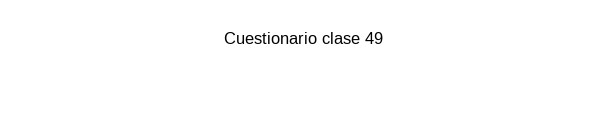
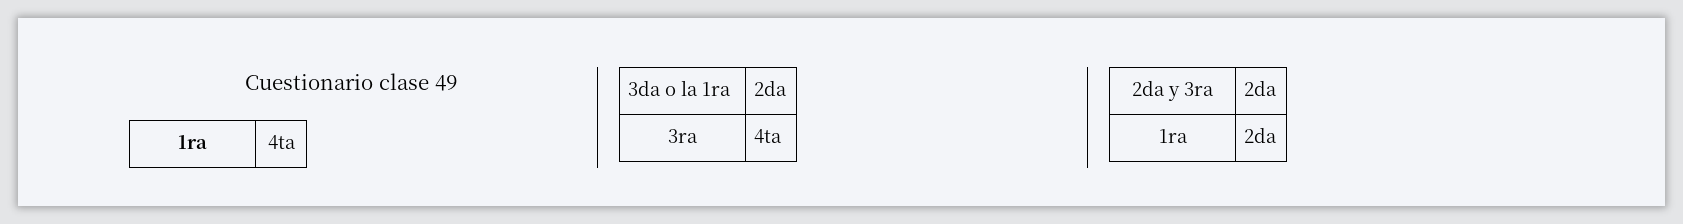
(383, 38) none -> [178,135,207,149] [267,135,296,149] [628,80,732,96] [754,80,788,96] [668,129,698,143] [754,129,783,143] [1132,80,1214,101] [1244,80,1278,96] [1158,129,1188,143] [1244,127,1278,143] // 1ra | 4ta // 3da o la 1ra | 2da // 3ra | 4ta // 2da y 3ra | 2da // 1ra | 2da

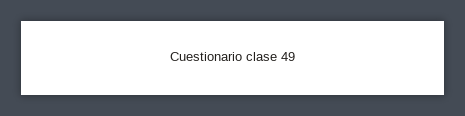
[178,135,207,149] [267,135,296,149] [628,80,732,96] [754,80,788,96] [668,129,698,143] [754,129,783,143] [1132,80,1214,101] [1244,80,1278,96] [1158,129,1188,143] [1244,127,1278,143] // 1ra | 4ta // 3da o la 1ra | 2da // 3ra | 4ta // 2da y 3ra | 2da // 1ra | 2da -> (295, 56) none

